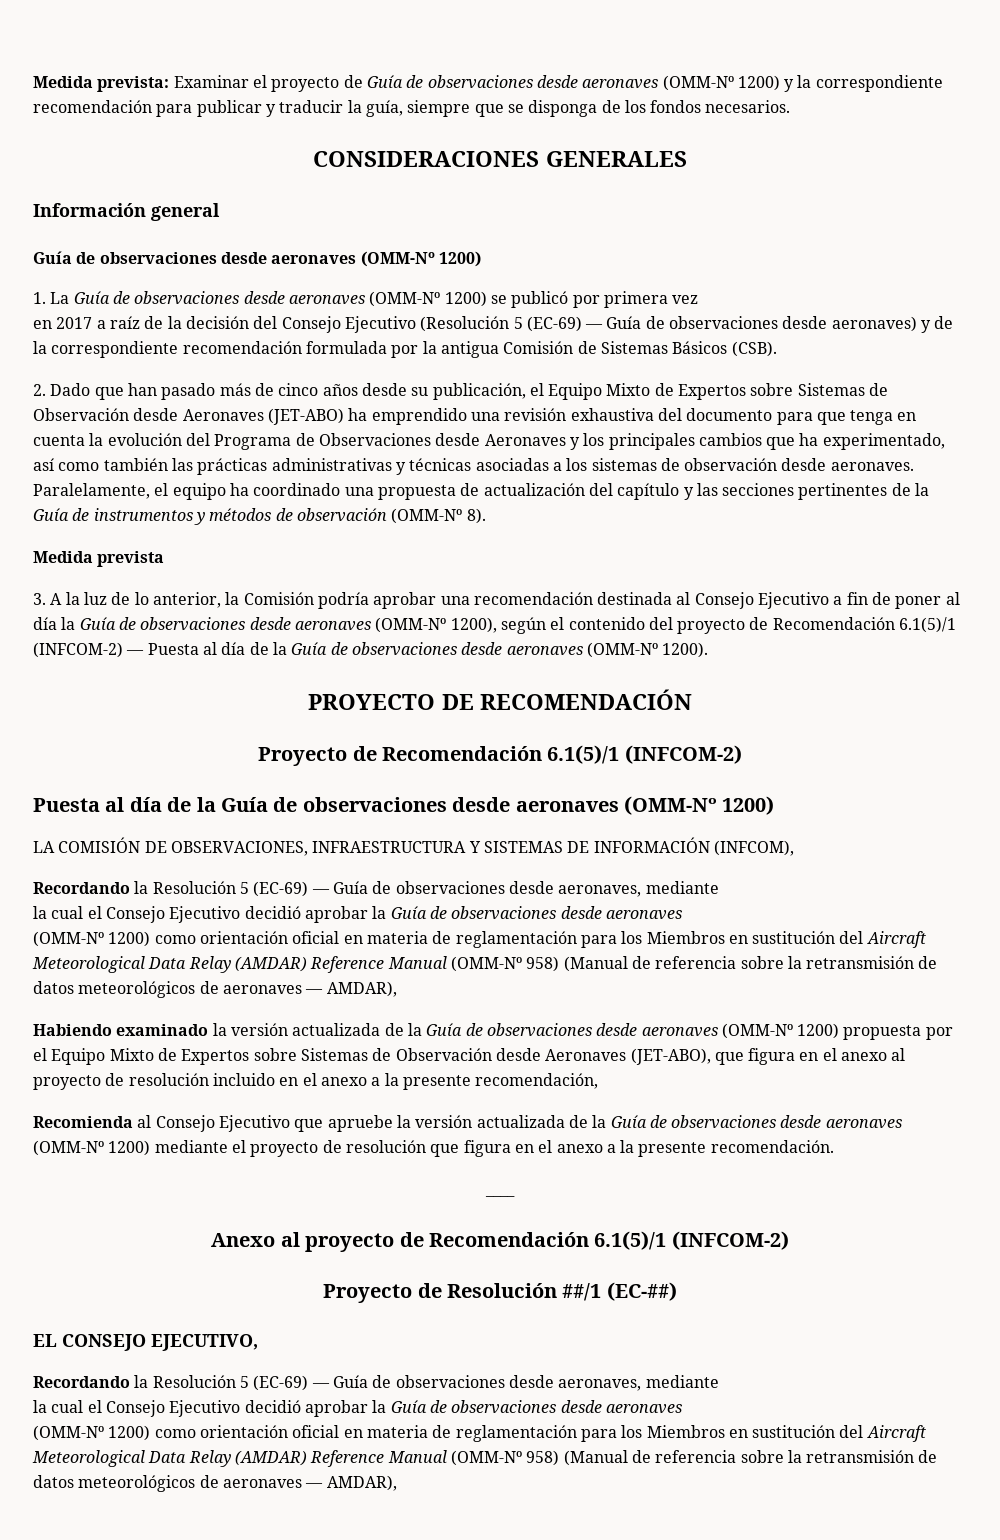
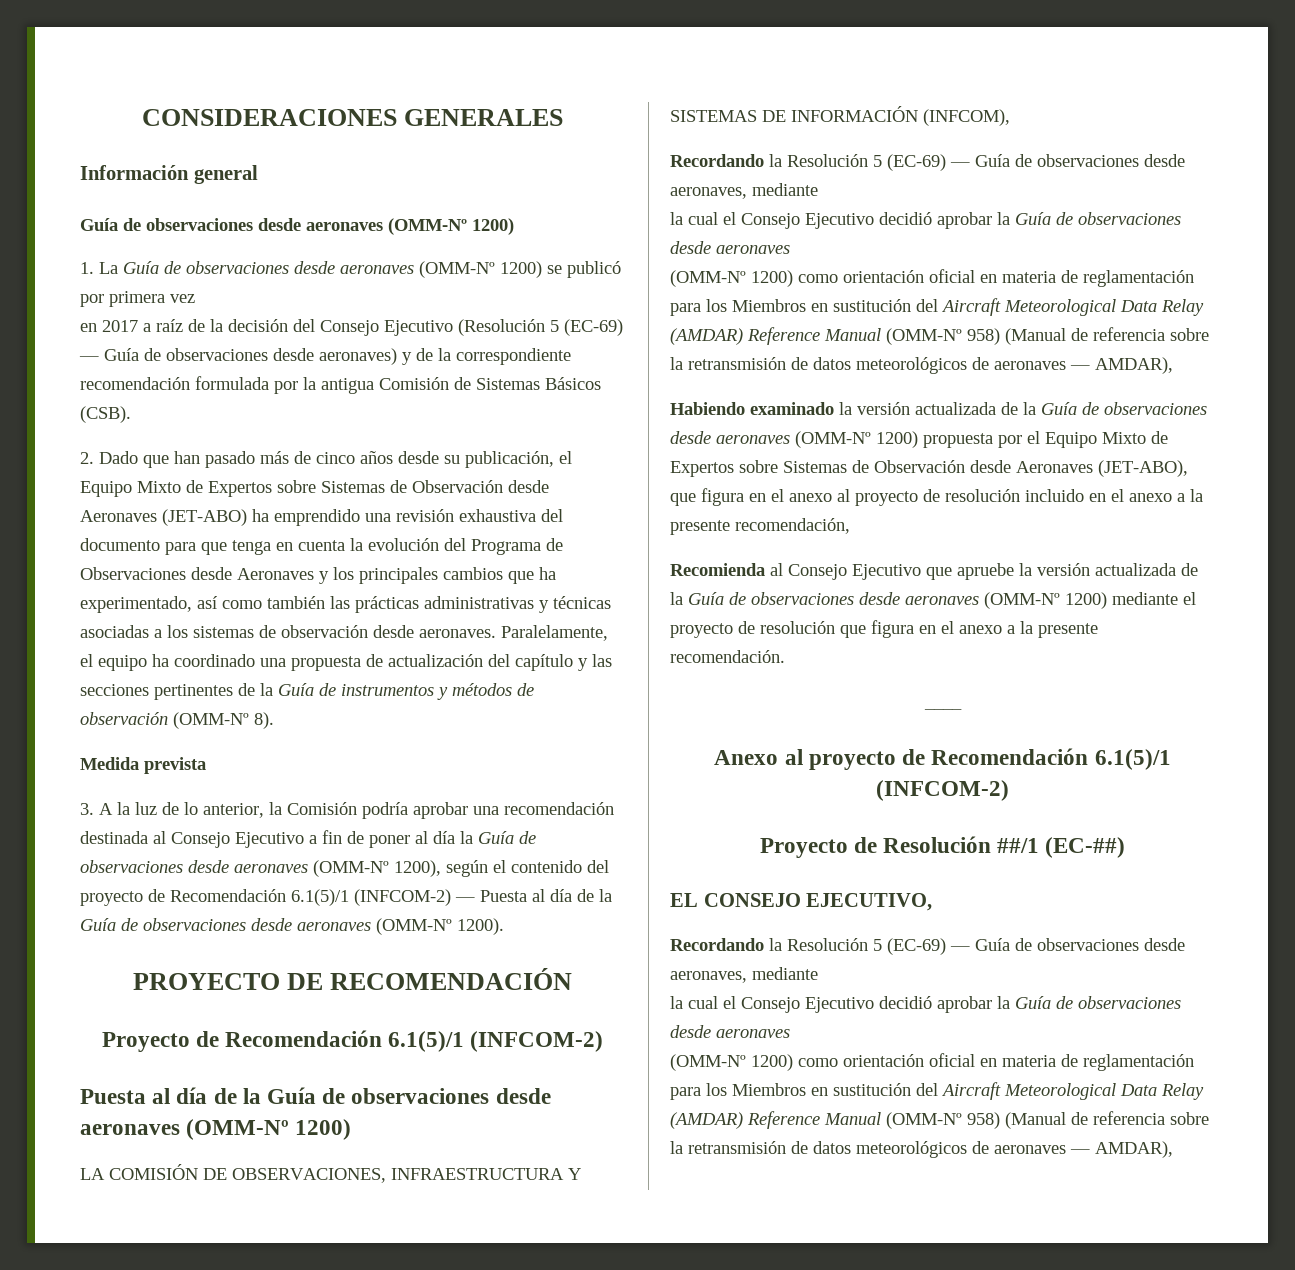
[33,75,943,92] [33,100,791,117] Medida prevista: Examinar el proyecto de Guía de observaciones desde aeronaves (OMM-Nº 1200) y la correspondiente recomendación para publicar y traducir la guía, siempre que se disponga de los fondos necesarios. // -> (141, 117) none

